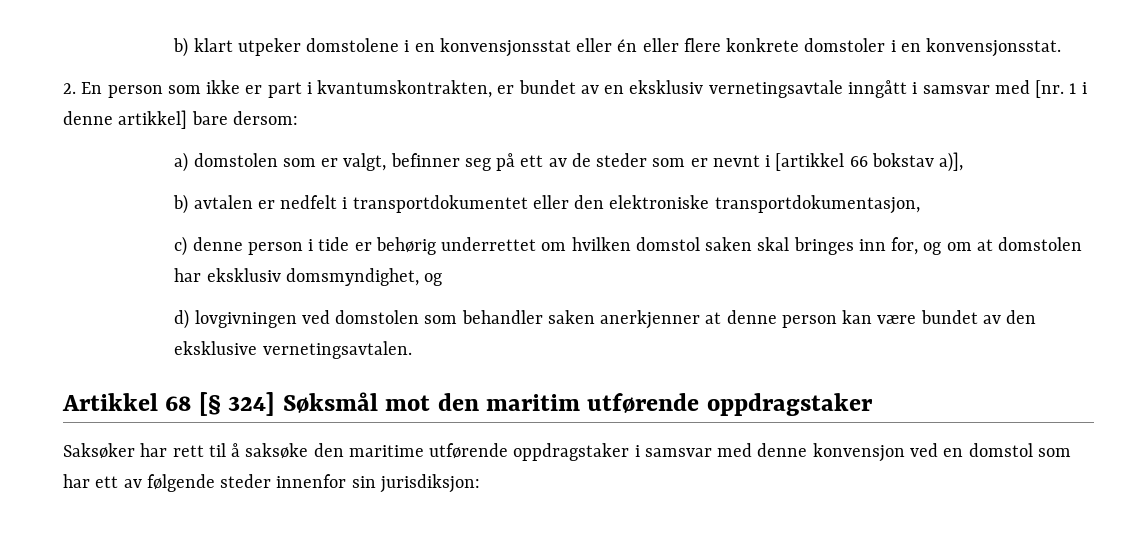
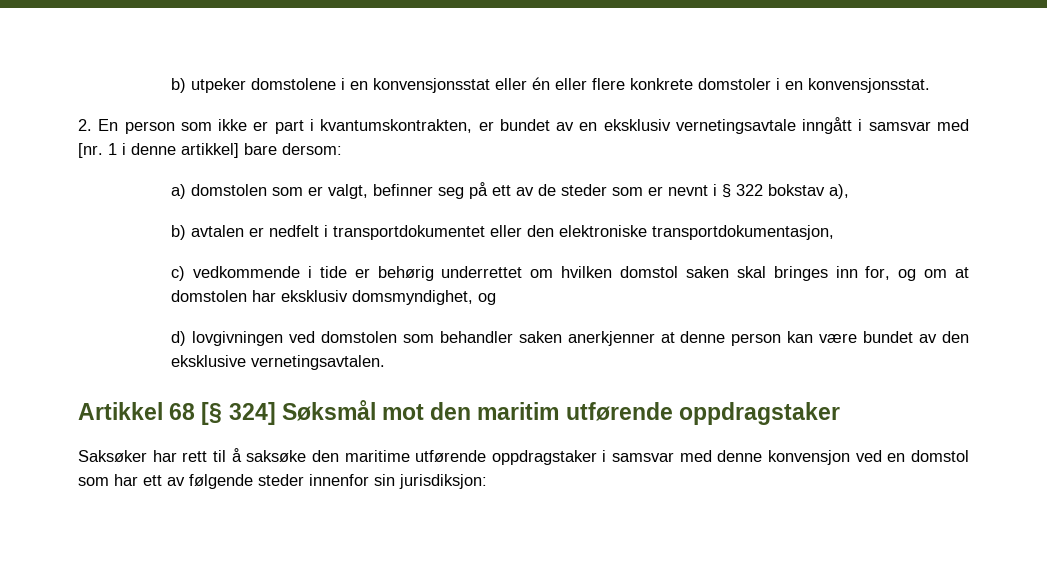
[173,37,233,57] b) klart -> [171,78,187,93] b)
[775,152,964,172] [artikkel 66 bokstav a)], -> [722,184,850,199] § 322 bokstav a),
[192,237,303,255] denne person -> [193,266,301,278] vedkommende

